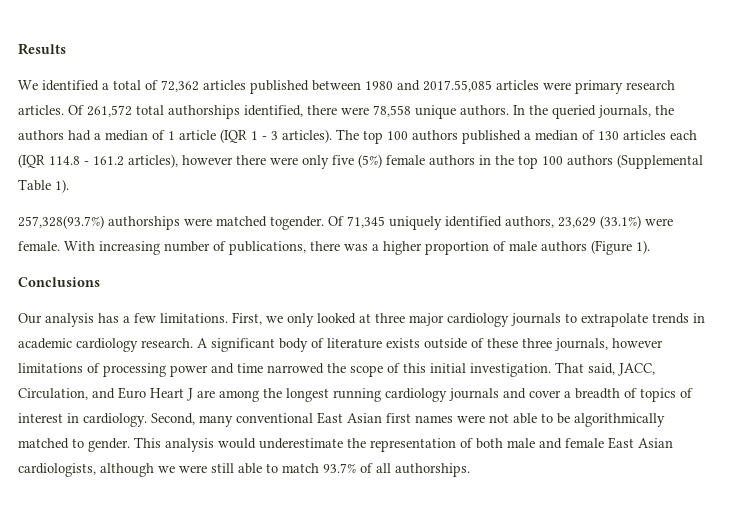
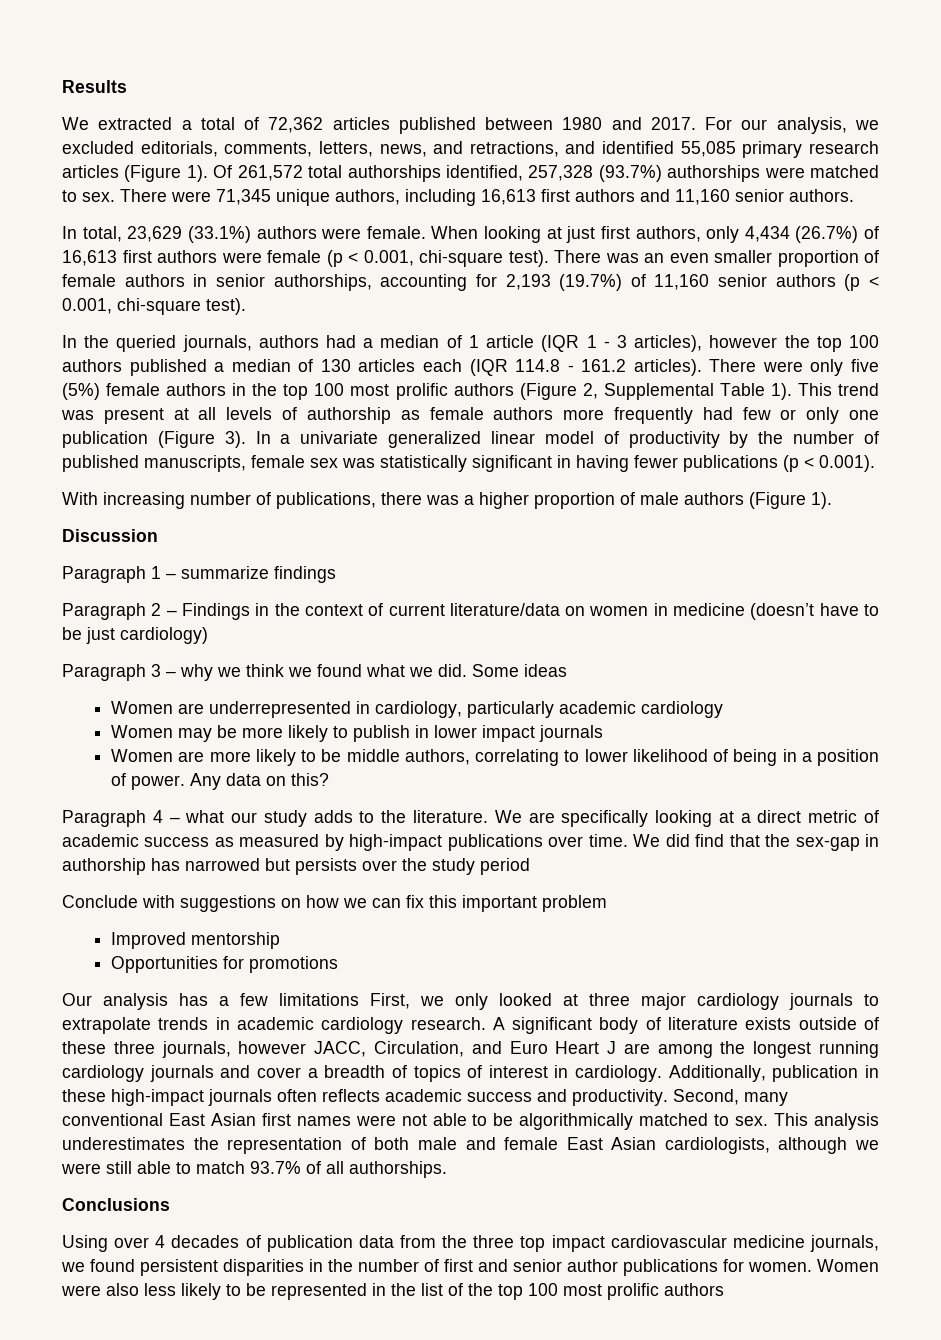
[42,80,99,91] identified -> [98,117,173,130] extracted
[423,80,675,94] [18,105,64,115] 2017.55,085 articles were primary research articles. -> [650,117,879,134] [62,141,879,158] [62,165,208,182] 2017. For our analysis, we excluded editorials, comments, letters, news, and retractions, and identified 55,085 primary research articles (Figure 1).
[307,105,509,119] there were 78,558 unique authors. -> [528,165,879,182] [62,189,854,206] [62,226,879,243] [62,250,879,267] [62,274,879,291] [62,298,246,315] 257,328 (93.7%) authorships were matched to sex. There were 71,345 unique authors, including 16,613 first authors and 11,160 senior authors. // In total, 23,629 (33.1%) authors were female. When looking at just first authors, only 4,434 (26.7%) of 16,613 first authors were female (p < 0.001, chi-square test). There was an even smaller proportion of female authors in senior authorships, accounting for 2,193 (19.7%) of 11,160 senior authors (p < 0.001, chi-square test). //
[655,105,674,115] the -> (252, 343) none
[282,129,359,143] articles). The -> [634,335,810,352] articles), however the
[128,154,266,168] articles), however there -> [633,359,757,376] articles). There
[567,154,703,169] [18,179,69,193] [18,215,673,230] [18,241,60,251] authors (Supplemental Table 1). // 257,328(93.7%) authorships were matched togender. Of 71,345 uniquely identified authors, 23,629 (33.1%) were female. -> [350,383,879,400] [61,407,879,424] [62,431,880,448] [62,455,875,472] most prolific authors (Figure 2, Supplemental Table 1). This trend was present at all levels of authorship as female authors more frequently had few or only one publication (Figure 3). In a univariate generalized linear model of productivity by the number of published manuscripts, female sex was statistically significant in having fewer publications (p < 0.001). //
[18,277,100,287] Conclusions -> [62,529,158,542] [62,566,336,583] [62,603,879,620] [62,627,208,644] [62,664,567,681] [110,701,723,718] [110,725,603,742] [110,749,879,766] [110,773,329,790] [62,810,880,827] [62,834,880,851] [62,858,530,875] [62,895,607,912] [110,932,280,949] [110,956,338,973] Discussion // Paragraph 1 – summarize findings // Paragraph 2 – Findings in the context of current literature/data on women in medicine (doesn’t have to be just cardiology) // Paragraph 3 – why we think we found what we did. Some ideas // Women are underrepresented in cardiology, particularly academic cardiology // Women may be more likely to publish in lower impact journals // Women are more likely to be middle authors, correlating to lower likelihood of being in a position of power. Any data on this? // Paragraph 4 – what our study adds to the literature. We are specifically looking at a direct metric of academic success as measured by high-impact publications over time. We did find that the sex-gap in authorship has narrowed but persists over the study period // Conclude with suggestions on how we can fix this important problem // Improved mentorship // Opportunities for promotions
[160,313,228,323] limitations. -> [279,993,359,1006] limitations
[18,362,615,377] limitations of processing power and time narrowed the scope of this initial investigation. That said, -> (307, 1047) none
(147, 420) none -> [668,1065,879,1082] [62,1089,668,1106] Additionally, publication in these high-impact journals often reflects academic success and productivity.
[88,438,130,452] gender. -> [735,1116,769,1126] sex.
[218,438,343,449] would underestimate -> [62,1137,185,1150] underestimates
(470, 470) none -> [62,1198,170,1211] [62,1235,879,1252] [61,1259,879,1276] [61,1283,724,1300] // Conclusions // Using over 4 decades of publication data from the three top impact cardiovascular medicine journals, we found persistent disparities in the number of first and senior author publications for women. Women were also less likely to be represented in the list of the top 100 most prolific authors

